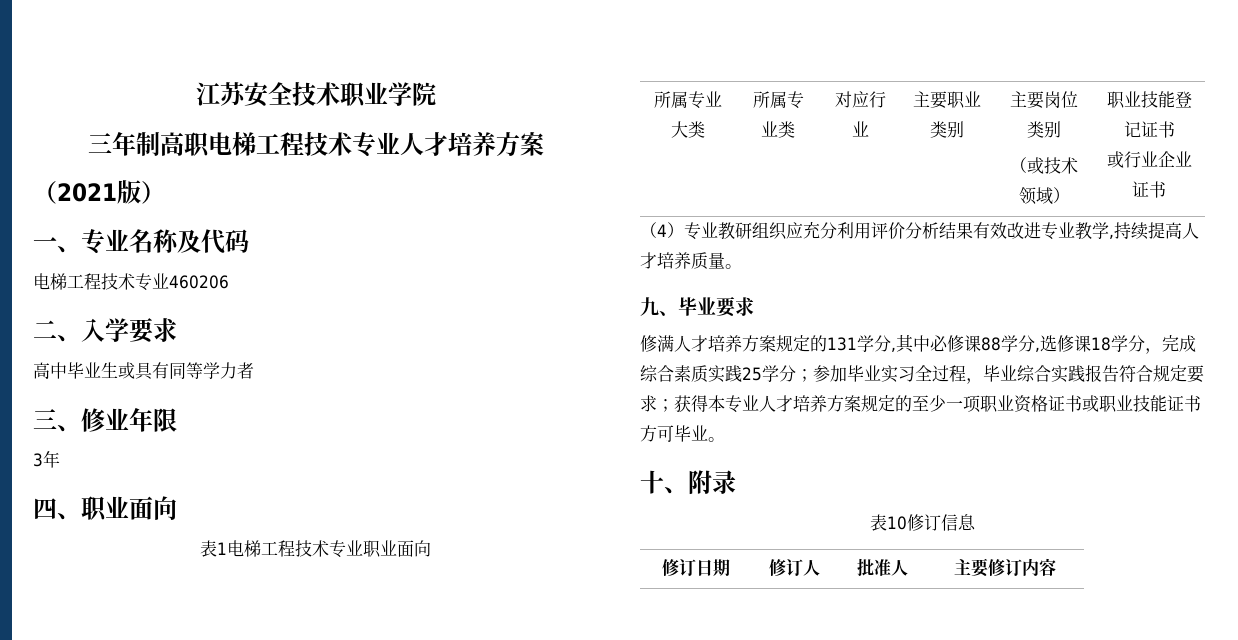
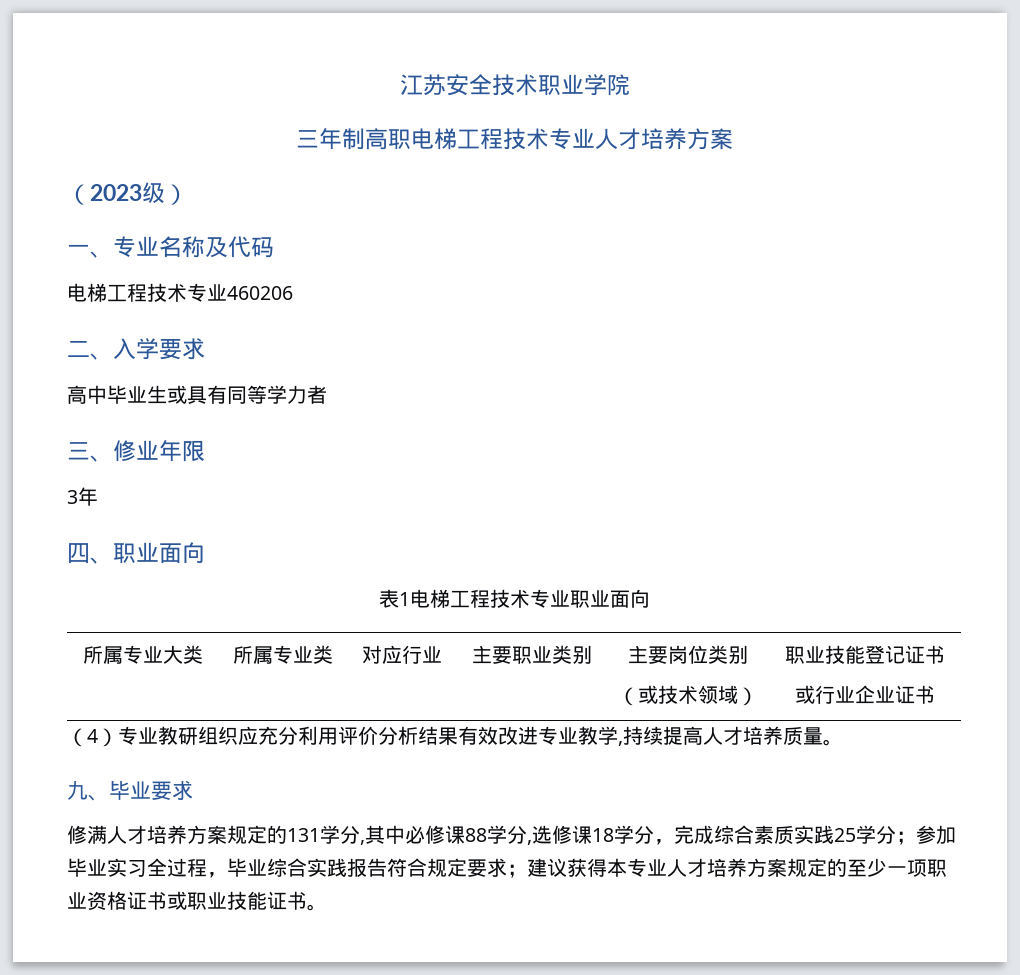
[57,180,141,204] 2021版 -> [90,182,165,204] 2023级
(674, 405) none -> [527,858,567,877] 建议
[640,425,725,442] [640,470,736,495] [870,514,976,531] [661,559,730,576] [769,559,820,576] [857,558,908,576] [954,558,1056,577] 方可毕业。 // 十、附录 // 表10修订信息 // 修订日期 | 修订人 | 批准人 | 主要修订内容 -> [307,904,327,911] 。

